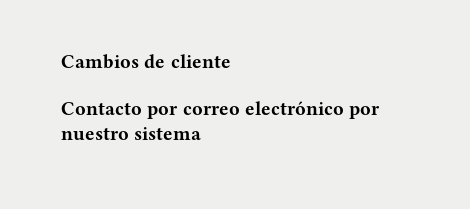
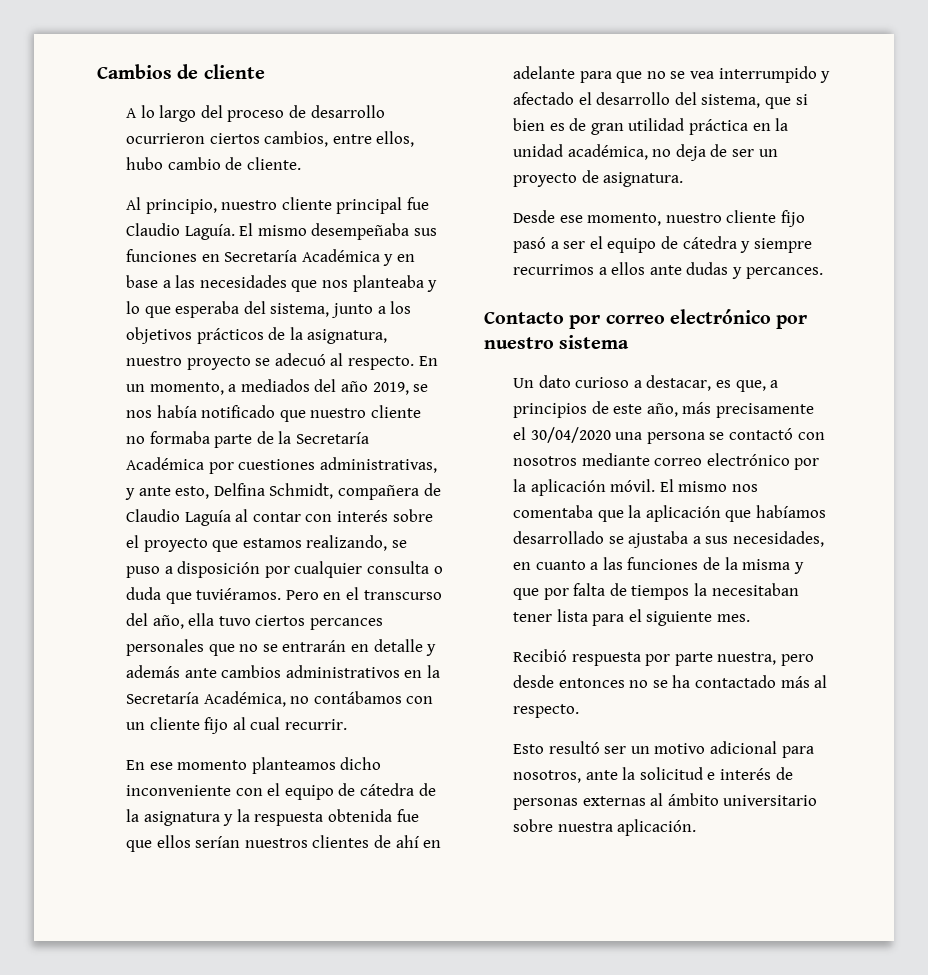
(231, 61) none -> [126,105,385,122] [126,131,415,147] [126,157,301,170] [126,197,429,214] [126,223,437,240] [126,249,415,266] [126,275,438,292] [126,301,412,318] [126,327,388,344] [126,353,438,370] [126,379,429,395] [126,405,421,422] [126,431,369,448] [126,457,437,474] [125,483,441,500] [126,509,433,526] [126,535,407,552] [126,561,443,578] [126,587,442,604] [126,613,383,630] [126,639,437,656] [126,665,440,678] [126,691,434,707] [126,717,347,734] [126,757,382,774] [126,783,436,800] [126,809,419,826] [126,835,442,852] [513,66,831,83] [513,92,808,109] [513,118,789,135] [513,144,778,161] [513,170,684,187] [513,210,805,227] [513,236,812,253] [513,262,823,279] // A lo largo del proceso de desarrollo ocurrieron ciertos cambios, entre ellos, hubo cambio de cliente. // Al principio, nuestro cliente principal fue Claudio Laguía. El mismo desempeñaba sus funciones en Secretaría Académica y en base a las necesidades que nos planteaba y lo que esperaba del sistema, junto a los objetivos prácticos de la asignatura, nuestro proyecto se adecuó al respecto. En un momento, a mediados del año 2019, se nos había notificado que nuestro cliente no formaba parte de la Secretaría Académica por cuestiones administrativas, y ante esto, Delfina Schmidt, compañera de Claudio Laguía al contar con interés sobre el proyecto que estamos realizando, se puso a disposición por cualquier consulta o duda que tuviéramos. Pero en el transcurso del año, ella tuvo ciertos percances personales que no se entrarán en detalle y además ante cambios administrativos en la Secretaría Académica, no contábamos con un cliente fijo al cual recurrir. // En ese momento planteamos dicho inconveniente con el equipo de cátedra de la asignatura y la respuesta obtenida fue que ellos serían nuestros clientes de ahí en adelante para que no se vea interrumpido y afectado el desarrollo del sistema, que si bien es de gran utilidad práctica en la unidad académica, no deja de ser un proyecto de asignatura. // Desde ese momento, nuestro cliente fijo pasó a ser el equipo de cátedra y siempre recurrimos a ellos ante dudas y percances.
(202, 133) none -> [513,375,779,392] [513,401,814,418] [513,427,825,444] [513,453,820,470] [513,479,758,496] [513,505,826,522] [513,531,824,548] [513,557,804,574] [513,583,799,600] [513,609,750,626] [513,649,814,666] [513,675,828,688] [513,704,580,718] [513,741,814,758] [513,767,793,783] [513,793,818,810] [513,819,697,836] // Un dato curioso a destacar, es que, a principios de este año, más precisamente el 30/04/2020 una persona se contactó con nosotros mediante correo electrónico por la aplicación móvil. El mismo nos comentaba que la aplicación que habíamos desarrollado se ajustaba a sus necesidades, en cuanto a las funciones de la misma y que por falta de tiempos la necesitaban tener lista para el siguiente mes. // Recibió respuesta por parte nuestra, pero desde entonces no se ha contactado más al respecto. // Esto resultó ser un motivo adicional para nosotros, ante la solicitud e interés de personas externas al ámbito universitario sobre nuestra aplicación.

